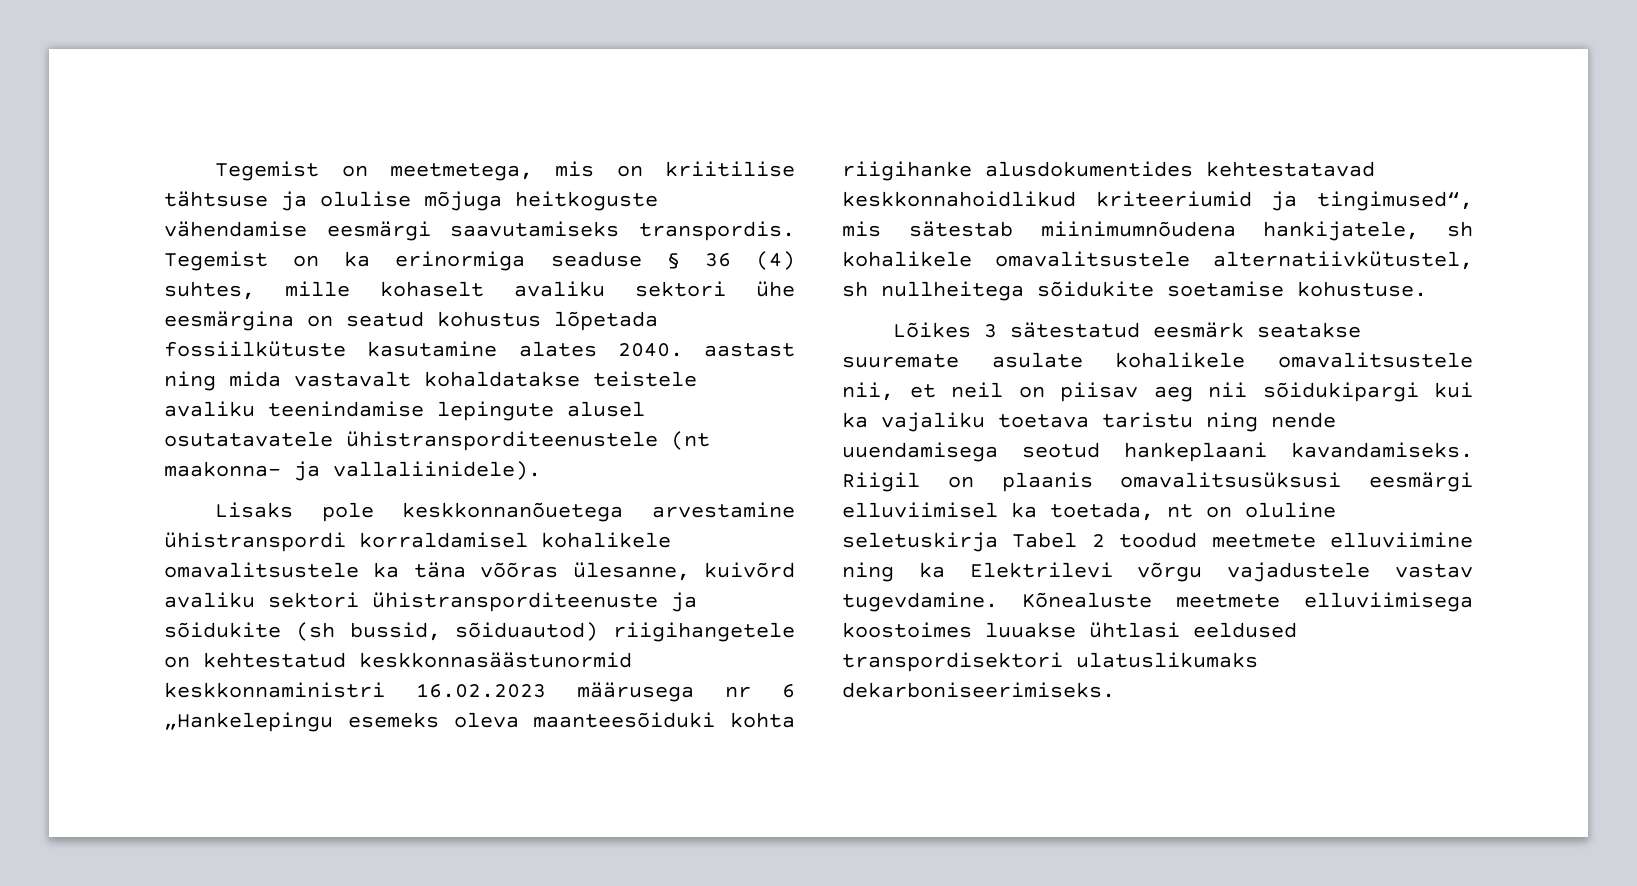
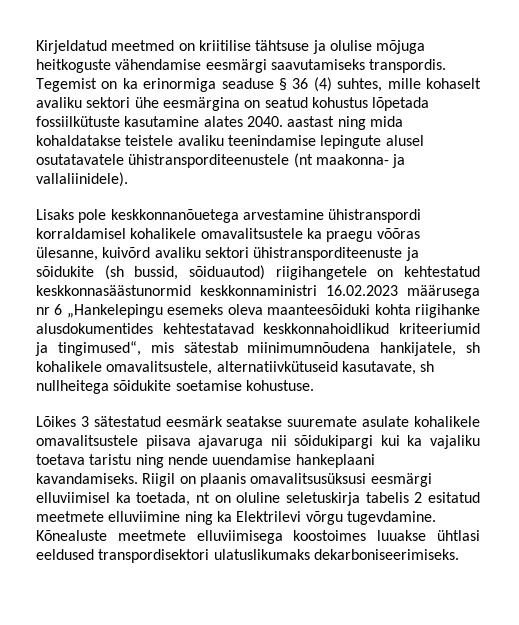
[215,161,595,181] Tegemist on meetmetega, mis -> [36,40,175,54] Kirjeldatud meetmed
[294,371,411,387] vastavalt -> (403, 121) none
[413,562,466,578] täna -> [326,231,373,242] praegu
[995,251,1473,270] omavalitsustele alternatiivkütustel, -> [106,361,416,375] omavalitsustele, alternatiivkütuseid kasutavate,
[842,382,1193,402] nii, et neil on piisav aeg -> [145,435,264,449] piisava ajavaruga
[842,442,1100,462] uuendamisega seotud -> [212,454,292,465] uuendamise
[1012,532,1198,548] Tabel 2 toodud -> [365,492,481,503] tabelis 2 esitatud
[1227,562,1473,582] vajadustele vastav -> (343, 518) none

